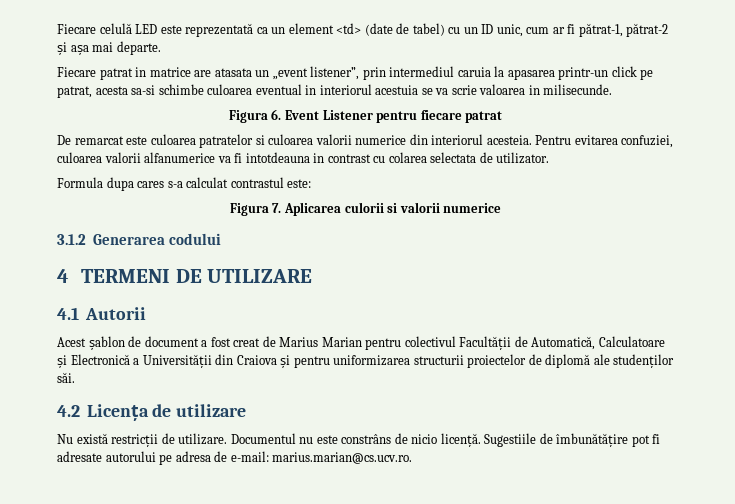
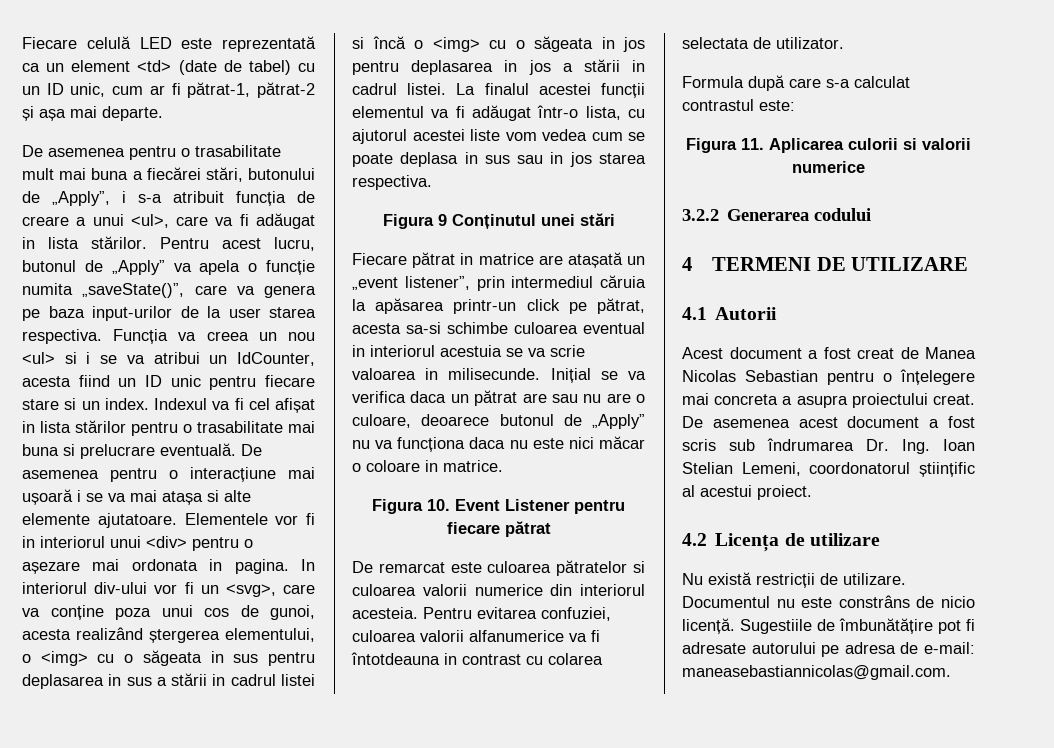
[57,67,133,80] // Fiecare patrat -> [22,145,281,160] [22,167,315,182] [22,191,315,206] [22,213,315,229] [22,236,315,251] [22,260,316,275] [22,283,316,298] [22,306,316,321] [22,329,315,344] [22,352,315,366] [22,375,315,390] [22,398,315,413] [22,420,315,436] [22,443,262,459] [22,467,315,482] [22,489,251,505] [22,513,315,528] [22,536,253,551] [22,559,315,574] [22,582,315,597] [22,605,315,620] [22,627,315,643] [22,650,316,666] [22,673,315,689] [352,36,645,52] [352,59,645,75] [352,83,645,98] [352,105,645,121] [352,129,645,144] [352,152,646,167] [352,175,432,190] [382,213,615,229] [352,252,456,268] // De asemenea pentru o trasabilitate mult mai buna a fiecărei stări, butonului de „Apply”, i s-a atribuit funcția de creare a unui <ul>, care va fi adăugat in lista stărilor. Pentru acest lucru, butonul de „Apply” va apela o funcție numita „saveState()”, care va genera pe baza input-urilor de la user starea respectiva. Funcția va creea un nou <ul> si i se va atribui un IdCounter, acesta fiind un ID unic pentru fiecare stare si un index. Indexul va fi cel afișat in lista stărilor pentru o trasabilitate mai buna si prelucrare eventuală. De asemenea pentru o interacțiune mai ușoară i se va mai atașa si alte elemente ajutatoare. Elementele vor fi in interiorul unui <div> pentru o așezare mai ordonata in pagina. In interiorul div-ului vor fi un <svg>, care va conține poza unui cos de gunoi, acesta realizând ștergerea elementului, o <img> cu o săgeata in sus pentru deplasarea in sus a stării in cadrul listei si încă o <img> cu o săgeata in jos pentru deplasarea in jos a stării in cadrul listei. La finalul acestei funcții elementul va fi adăugat într-o lista, cu ajutorul acestei liste vom vedea cum se poate deplasa in sus sau in jos starea respectiva. // Figura 9 Conținutul unei stări // Fiecare pătrat
[214,68,252,77] atasata -> [567,252,623,268] atașată
[457,66,555,80] caruia la apasarea -> [600,275,646,288] [352,298,445,314] căruia la apăsarea
[57,86,92,98] patrat, -> [597,298,645,314] pătrat,
[228,109,282,123] // Figura 6. -> [550,368,646,383] [352,390,645,406] [352,414,645,429] [352,436,645,452] [352,460,503,472] [372,499,450,514] Inițial se va verifica daca un pătrat are sau nu are o culoare, deoarece butonul de „Apply” nu va funcționa daca nu este nici măcar o coloare in matrice. // Figura 10.
[465,111,503,123] patrat -> [504,521,551,537] pătrat
[199,134,254,148] patratelor -> [556,560,628,576] pătratelor
[245,152,310,163] intotdeauna -> [351,652,440,665] întotdeauna
[106,177,165,191] dupa cares -> [748,75,821,91] după care
[272,203,282,213] 7. -> [741,138,764,150] 11.
[57,234,86,245] 3.1.2 -> [682,209,719,221] 3.2.2
[88,336,142,350] șablon de -> (723, 353) none
[279,336,665,350] [57,354,675,368] [57,372,75,383] Marius Marian pentru colectivul Facultății de Automatică, Calculatoare și Electronică a Universității din Craiova și pentru uniformizarea structurii proiectelor de diplomă ale studenților săi. -> [925,347,976,359] [682,369,975,385] [682,393,975,408] [682,416,975,428] [682,438,975,454] [682,462,975,477] [682,485,812,500] Manea Nicolas Sebastian pentru o înțelegere mai concreta a asupra proiectului creat. De asemenea acest document a fost scris sub îndrumarea Dr. Ing. Ioan Stelian Lemeni, coordonatorul științific al acestui proiect.
[272,452,413,464] marius.marian@cs.ucv.ro. -> [682,665,951,680] maneasebastiannicolas@gmail.com.

